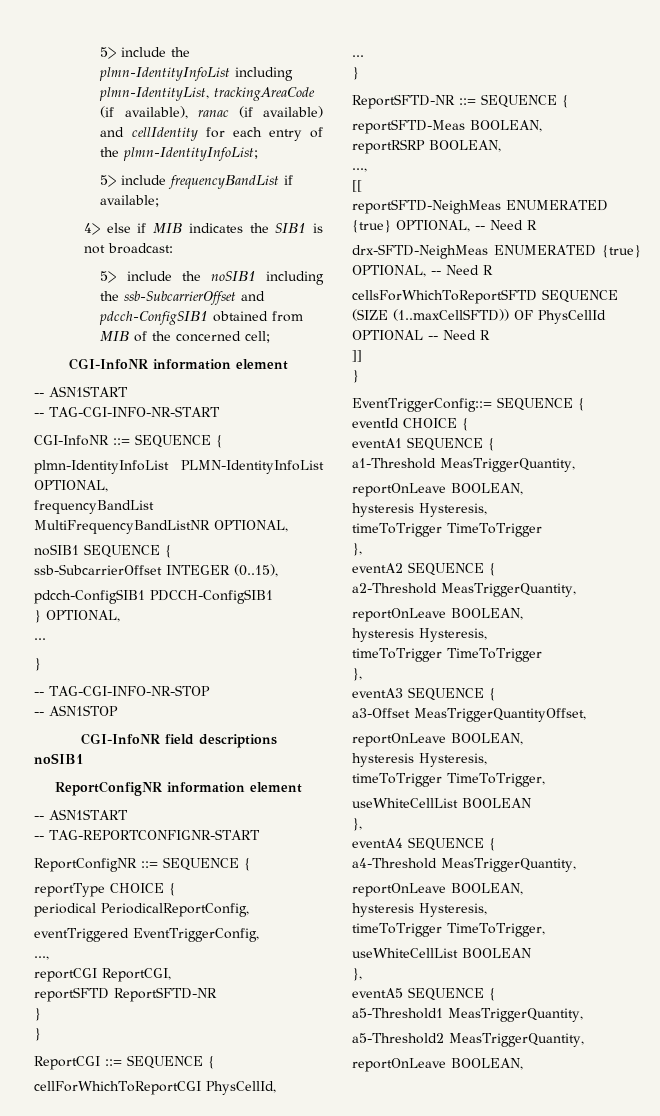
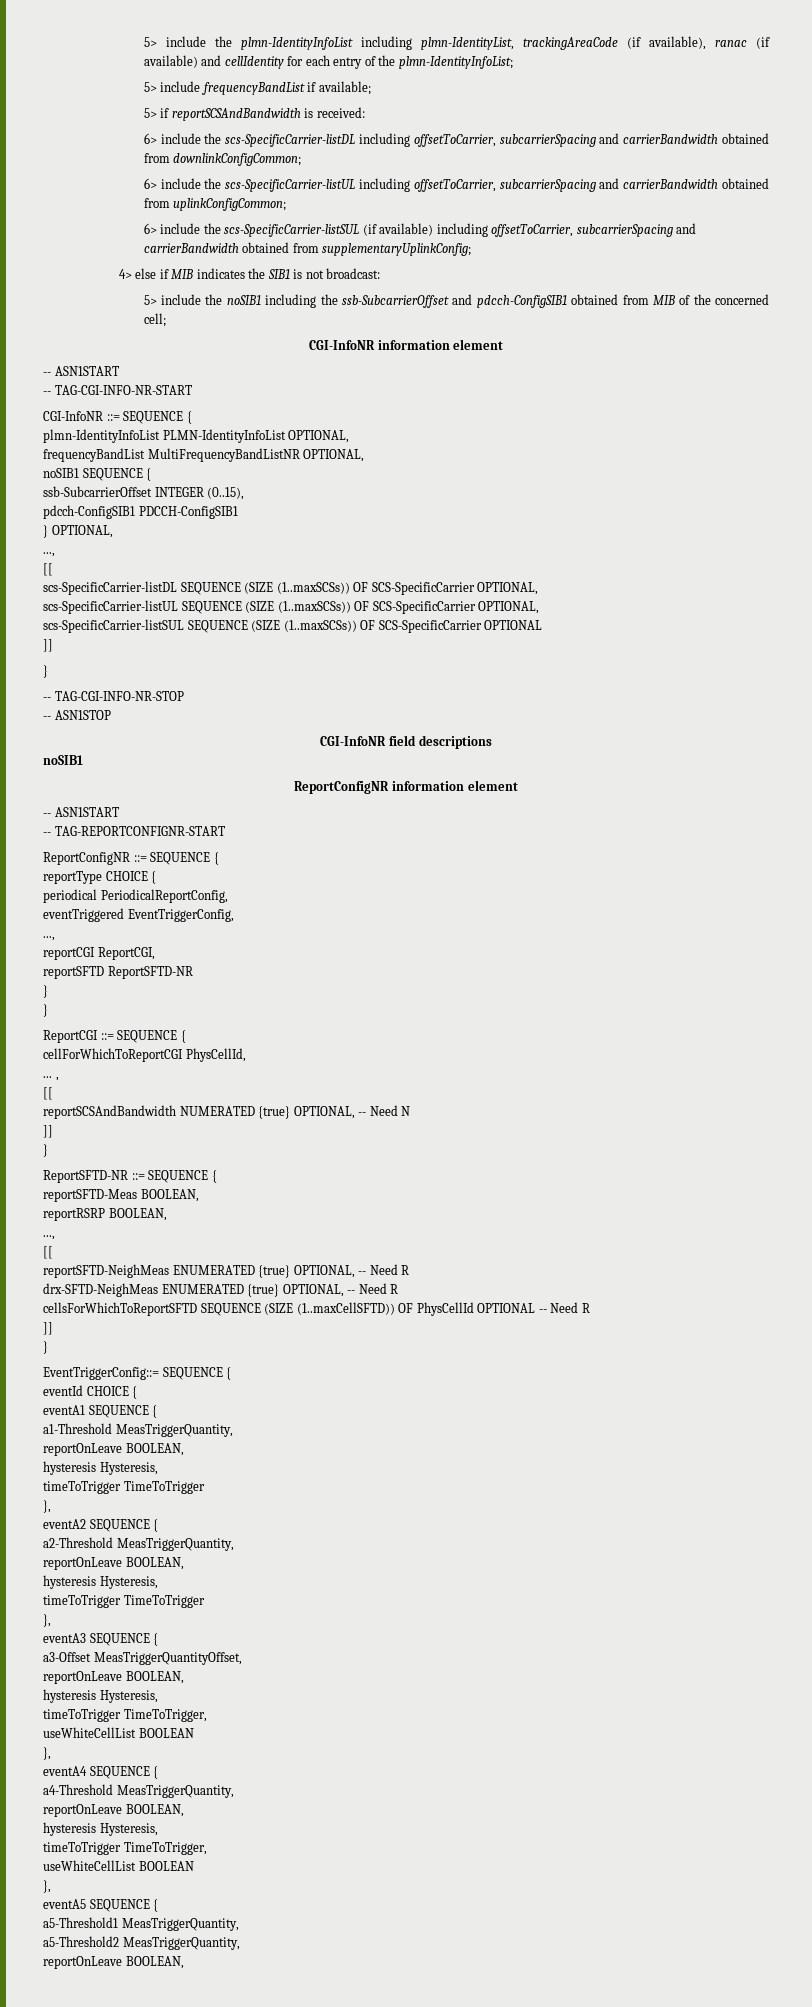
(160, 201) none -> [143,107,365,121] [143,133,769,147] [143,153,302,166] [143,178,769,192] [143,198,287,211] [143,223,697,237] [143,242,472,256] // 5> if reportSCSAndBandwidth is received: // 6> include the scs-SpecificCarrier-listDL including offsetToCarrier, subcarrierSpacing and carrierBandwidth obtained from downlinkConfigCommon; // 6> include the scs-SpecificCarrier-listUL including offsetToCarrier, subcarrierSpacing and carrierBandwidth obtained from uplinkConfigCommon; // 6> include the scs-SpecificCarrier-listSUL (if available) including offsetToCarrier, subcarrierSpacing and carrierBandwidth obtained from supplementaryUplinkConfig;
[34,638,46,640] ... -> [43,552,55,557] [43,563,53,576] [43,581,539,595] [43,600,540,614] [43,619,543,633] [43,639,53,652] ..., // [[ // scs-SpecificCarrier-listDL SEQUENCE (SIZE (1..maxSCSs)) OF SCS-SpecificCarrier OPTIONAL, // scs-SpecificCarrier-listUL SEQUENCE (SIZE (1..maxSCSs)) OF SCS-SpecificCarrier OPTIONAL, // scs-SpecificCarrier-listSUL SEQUENCE (SIZE (1..maxSCSs)) OF SCS-SpecificCarrier OPTIONAL // ]]
(364, 56) none -> [55,1077,59,1081] [43,1087,53,1100] [43,1105,411,1119] [43,1125,53,1138] , // [[ // reportSCSAndBandwidth NUMERATED {true} OPTIONAL, -- Need N // ]]

